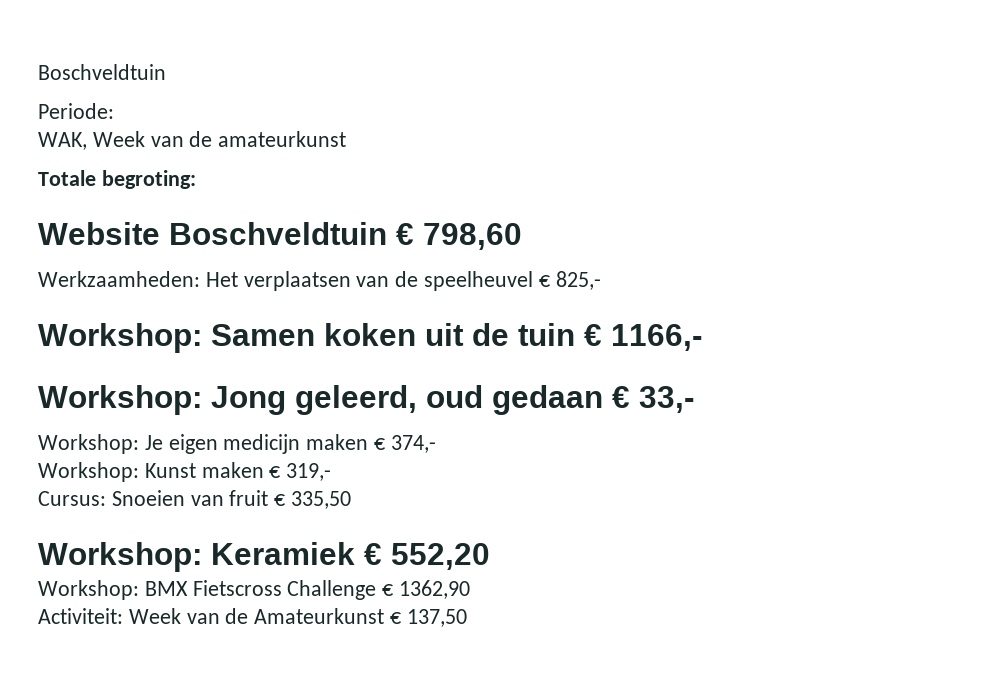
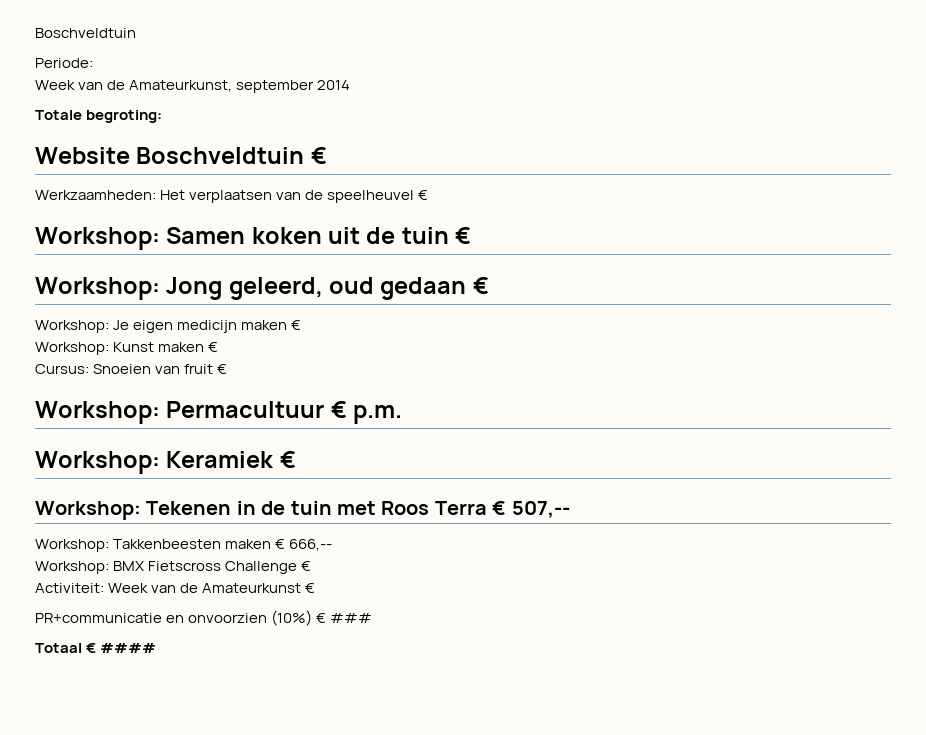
[38,131,347,150] WAK, Week van de amateurkunst -> [35,80,351,93] Week van de Amateurkunst, september 2014
[423,223,522,250] 798,60 -> (327, 155) none
[555,271,601,290] 825,- -> (429, 195) none
[611,324,702,351] 1166,- -> (472, 235) none
[639,386,694,413] 33,- -> (489, 285) none
[390,435,436,453] 374,- -> (302, 325) none
[286,463,332,481] 319,- -> (219, 347) none
[291,491,352,509] 335,50 -> [35,401,403,424] // Workshop: Permacultuur € p.m.
[391,543,490,570] 552,20 -> [35,501,570,520] [35,539,333,552] // Workshop: Tekenen in de tuin met Roos Terra € 507,-- // Workshop: Takkenbeesten maken € 666,--
[399,580,471,599] 1362,90 -> (312, 566) none
[406,609,467,627] 137,50 -> [35,610,373,626] [35,643,157,653] // PR+communicatie en onvoorzien (10%) € ### // Totaal € ####

